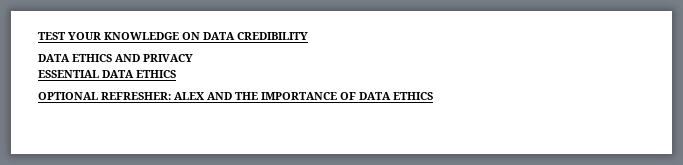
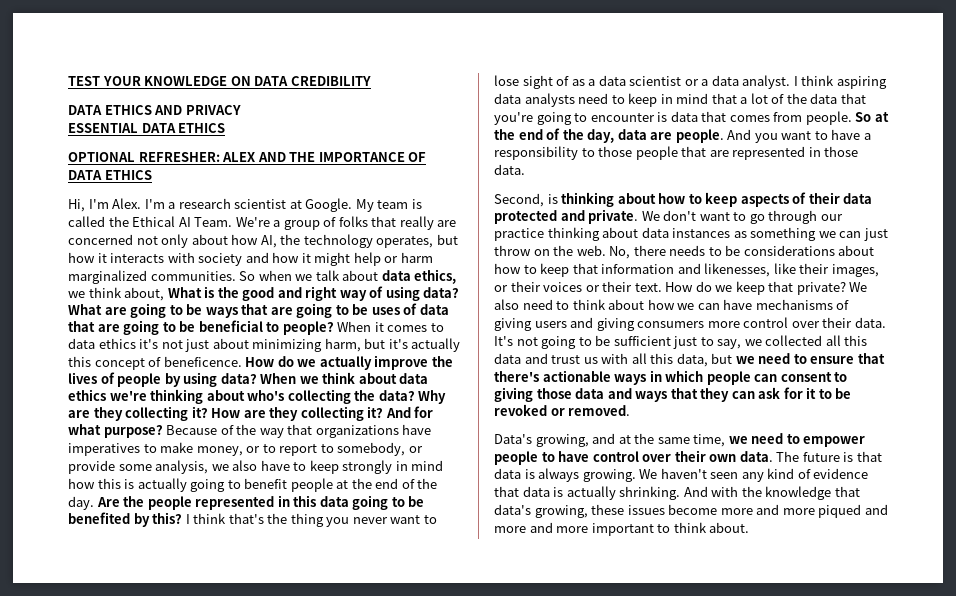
(433, 96) none -> [68,198,422,212] [68,216,457,230] [68,234,458,248] [68,252,433,266] [68,269,457,284] [68,286,460,301] [68,303,449,318] [68,320,444,335] [68,338,461,352] [68,355,453,370] [68,372,429,387] [68,389,447,404] [68,406,434,421] [68,424,432,438] [68,442,423,456] [68,460,444,474] [68,478,438,492] [68,495,425,510] [68,512,437,527] [494,75,887,89] [494,93,866,107] [494,111,889,125] [494,128,871,143] [494,146,859,160] [494,164,525,175] [494,192,873,207] [494,209,843,224] [494,227,888,241] [494,245,875,259] [494,263,879,277] [494,281,868,295] [494,299,850,310] [494,317,886,331] [494,335,868,349] [494,353,885,367] [494,370,848,385] [494,387,852,402] [494,404,631,416] [494,433,866,447] [494,450,882,465] [494,468,869,482] [494,486,860,500] [494,504,888,518] [494,522,750,536] // Hi, I'm Alex. I'm a research scientist at Google. My team is called the Ethical AI Team. We're a group of folks that really are concerned not only about how AI, the technology operates, but how it interacts with society and how it might help or harm marginalized communities. So when we talk about data ethics, we think about, What is the good and right way of using data? What are going to be ways that are going to be uses of data that are going to be beneficial to people? When it comes to data ethics it's not just about minimizing harm, but it's actually this concept of beneficence. How do we actually improve the lives of people by using data? When we think about data ethics we're thinking about who's collecting the data? Why are they collecting it? How are they collecting it? And for what purpose? Because of the way that organizations have imperatives to make money, or to report to somebody, or provide some analysis, we also have to keep strongly in mind how this is actually going to benefit people at the end of the day. Are the people represented in this data going to be benefited by this? I think that's the thing you never want to lose sight of as a data scientist or a data analyst. I think aspiring data analysts need to keep in mind that a lot of the data that you're going to encounter is data that comes from people. So at the end of the day, data are people. And you want to have a responsibility to those people that are represented in those data. // Second, is thinking about how to keep aspects of their data protected and private. We don't want to go through our practice thinking about data instances as something we can just throw on the web. No, there needs to be considerations about how to keep that information and likenesses, like their images, or their voices or their text. How do we keep that private? We also need to think about how we can have mechanisms of giving users and giving consumers more control over their data. It's not going to be sufficient just to say, we collected all this data and trust us with all this data, but we need to ensure that there's actionable ways in which people can consent to giving those data and ways that they can ask for it to be revoked or removed. // Data's growing, and at the same time, we need to empower people to have control over their own data. The future is that data is always growing. We haven't seen any kind of evidence that data is actually shrinking. And with the knowledge that data's growing, these issues become more and more piqued and more and more important to think about.

